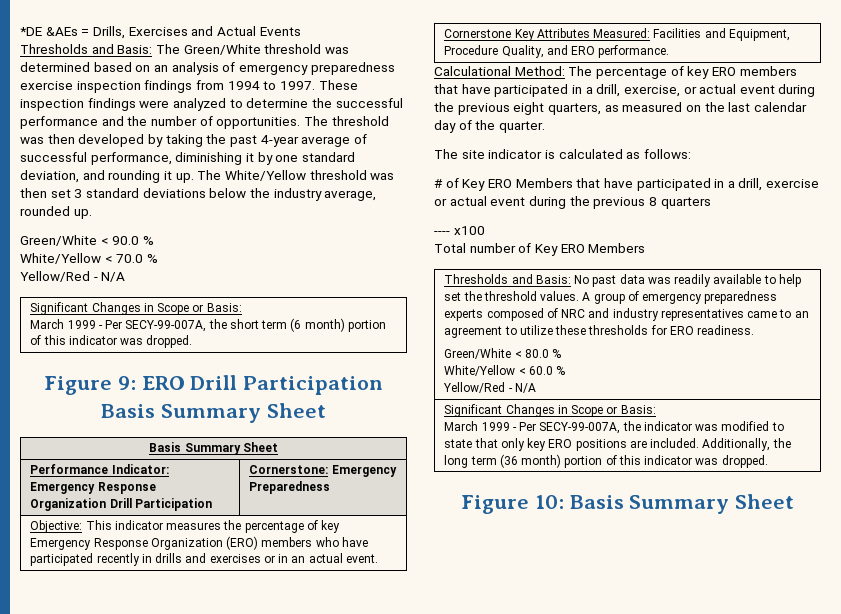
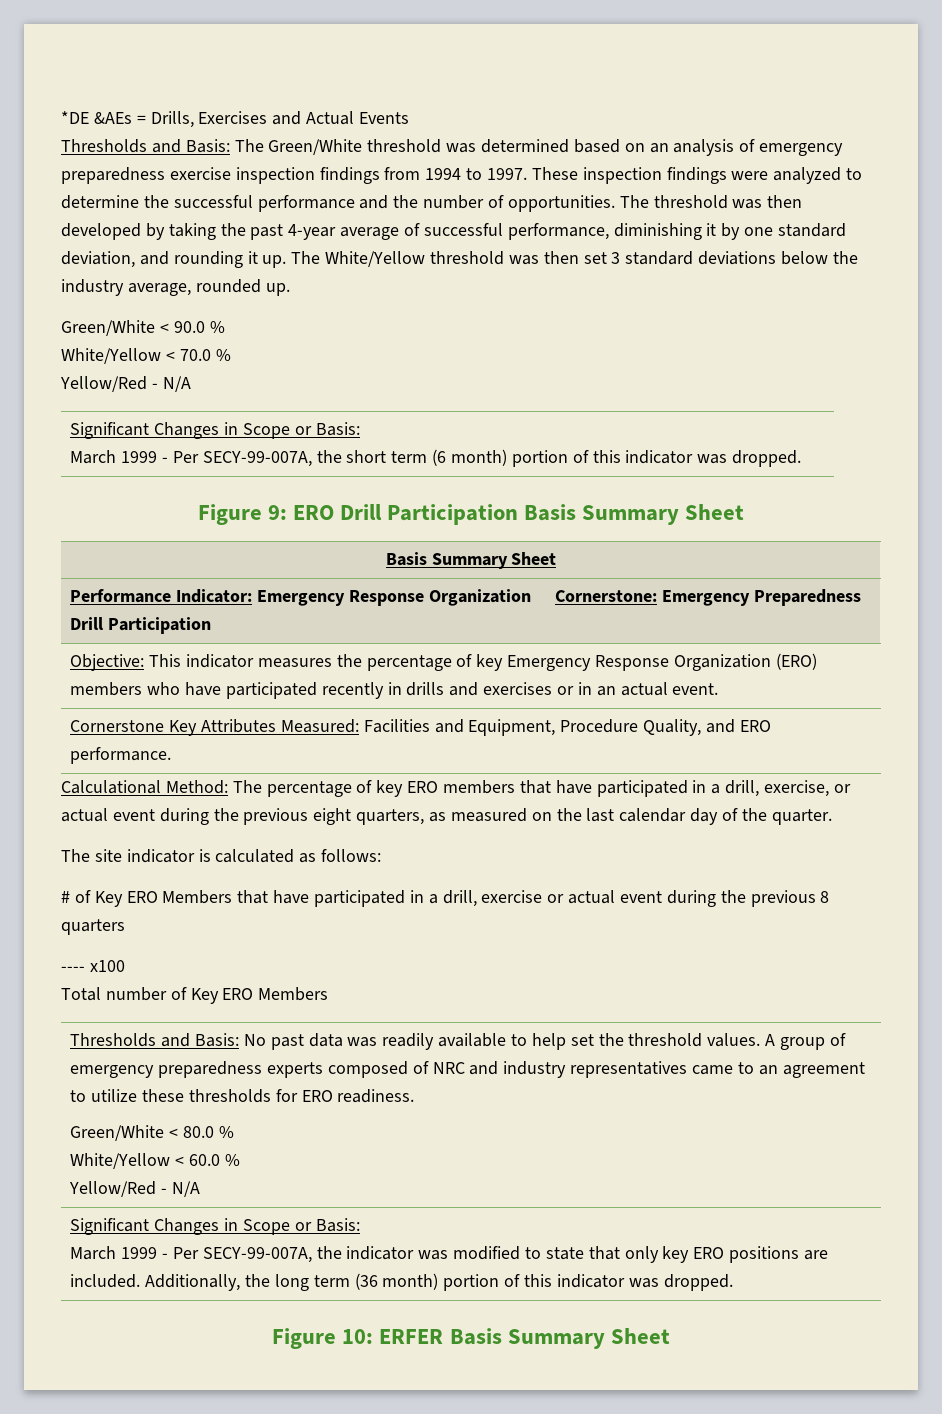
(564, 502) none -> [379,1329,444,1344] ERFER

